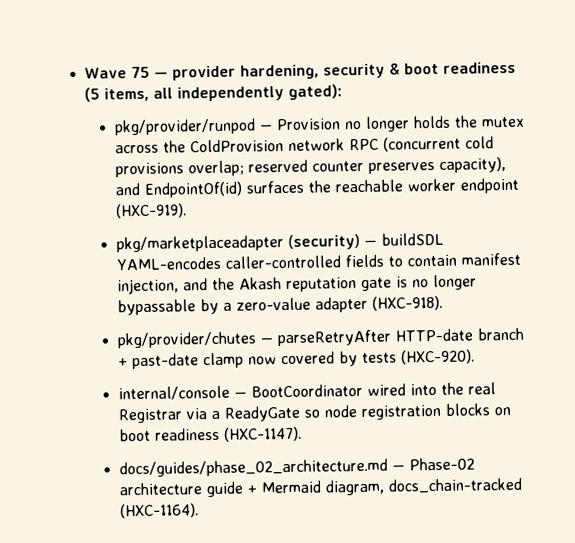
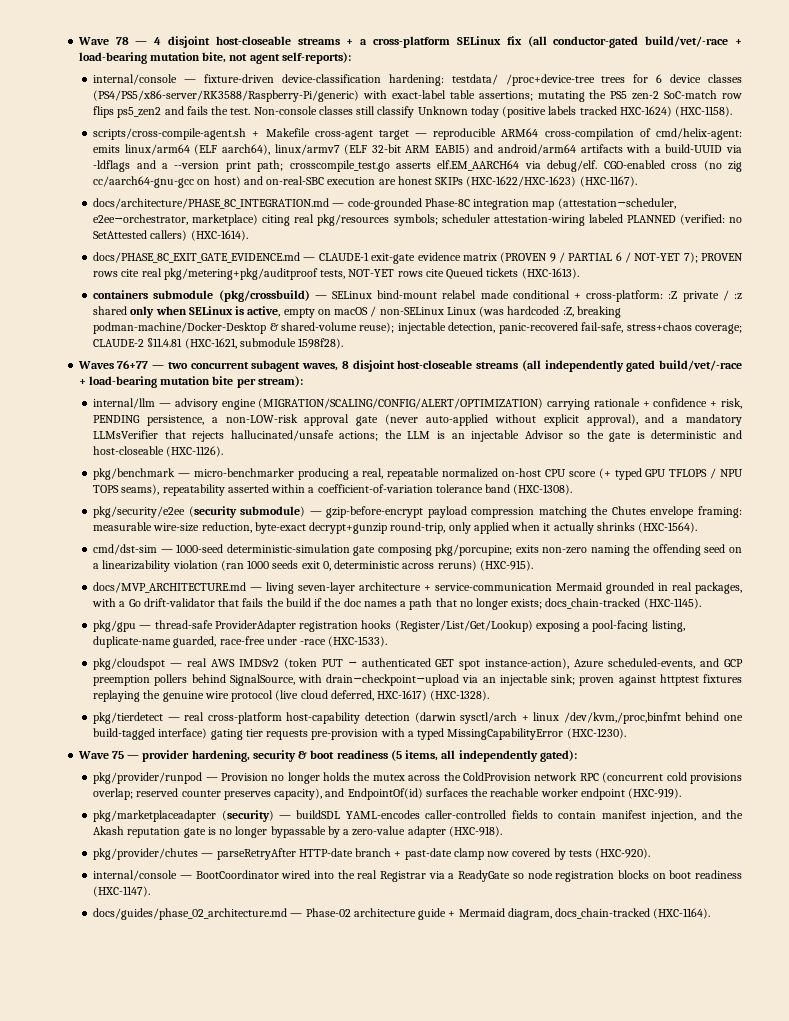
[84,67,128,79] Wave -> [77,36,743,48] [78,52,351,64] [93,74,743,86] [93,90,742,102] [93,106,732,118] [93,128,742,140] [93,144,742,155] [93,160,742,172] [93,176,637,188] [93,198,676,210] [93,214,742,226] [93,230,248,241] [93,252,743,264] [93,268,579,280] [93,290,743,302] [93,306,621,318] [93,322,742,334] [93,338,344,349] [77,360,743,372] [78,376,303,388] [93,398,743,410] [93,414,742,426] [93,430,743,442] [93,446,224,457] [93,468,744,480] [93,484,573,496] [93,506,743,518] [93,522,698,534] [93,544,742,556] [93,560,533,572] [93,582,742,594] [92,598,701,610] [93,620,685,632] [93,636,388,648] [93,658,744,670] [93,674,742,686] [93,690,490,702] [93,712,743,724] [93,728,626,740] [77,751,109,759] Wave 78 — 4 disjoint host-closeable streams + a cross-platform SELinux fix (all conductor-gated build/vet/-race + load-bearing mutation bite, not agent self-reports): // internal/console — fixture-driven device-classification hardening: testdata/ /proc+device-tree trees for 6 device classes (PS4/PS5/x86-server/RK3588/Raspberry-Pi/generic) with exact-label table assertions; mutating the PS5 zen-2 SoC-match row flips ps5_zen2 and fails the test. Non-console classes still classify Unknown today (positive labels tracked HXC-1624) (HXC-1158). // scripts/cross-compile-agent.sh + Makefile cross-agent target — reproducible ARM64 cross-compilation of cmd/helix-agent: emits linux/arm64 (ELF aarch64), linux/armv7 (ELF 32-bit ARM EABI5) and android/arm64 artifacts with a build-UUID via -ldflags and a --version print path; crosscompile_test.go asserts elf.EM_AARCH64 via debug/elf. CGO-enabled cross (no zig cc/aarch64-gnu-gcc on host) and on-real-SBC execution are honest SKIPs (HXC-1622/HXC-1623) (HXC-1167). // docs/architecture/PHASE_8C_INTEGRATION.md — code-grounded Phase-8C integration map (attestation→scheduler, e2ee→orchestrator, marketplace) citing real pkg/resources symbols; scheduler attestation-wiring labeled PLANNED (verified: no SetAttested callers) (HXC-1614). // docs/PHASE_8C_EXIT_GATE_EVIDENCE.md — CLAUDE-1 exit-gate evidence matrix (PROVEN 9 / PARTIAL 6 / NOT-YET 7); PROVEN rows cite real pkg/metering+pkg/auditproof tests, NOT-YET rows cite Queued tickets (HXC-1613). // containers submodule (pkg/crossbuild) — SELinux bind-mount relabel made conditional + cross-platform: :Z private / :z shared only when SELinux is active, empty on macOS / non-SELinux Linux (was hardcoded :Z, breaking podman-machine/Docker-Desktop & shared-volume reuse); injectable detection, panic-recovered fail-safe, stress+chaos coverage; CLAUDE-2 §11.4.81 (HXC-1621, submodule 1598f28). // Waves 76+77 — two concurrent subagent waves, 8 disjoint host-closeable streams (all independently gated build/vet/-race + load-bearing mutation bite per stream): // internal/llm — advisory engine (MIGRATION/SCALING/CONFIG/ALERT/OPTIMIZATION) carrying rationale + confidence + risk, PENDING persistence, a non-LOW-risk approval gate (never auto-applied without explicit approval), and a mandatory LLMsVerifier that rejects hallucinated/unsafe actions; the LLM is an injectable Advisor so the gate is deterministic and host-closeable (HXC-1126). // pkg/benchmark — micro-benchmarker producing a real, repeatable normalized on-host CPU score (+ typed GPU TFLOPS / NPU TOPS seams), repeatability asserted within a coefficient-of-variation tolerance band (HXC-1308). // pkg/security/e2ee (security submodule) — gzip-before-encrypt payload compression matching the Chutes envelope framing: measurable wire-size reduction, byte-exact decrypt+gunzip round-trip, only applied when it actually shrinks (HXC-1564). // cmd/dst-sim — 1000-seed deterministic-simulation gate composing pkg/porcupine; exits non-zero naming the offending seed on a linearizability violation (ran 1000 seeds exit 0, deterministic across reruns) (HXC-915). // docs/MVP_ARCHITECTURE.md — living seven-layer architecture + service-communication Mermaid grounded in real packages, with a Go drift-validator that fails the build if the doc names a path that no longer exists; docs_chain-tracked (HXC-1145). // pkg/gpu — thread-safe ProviderAdapter registration hooks (Register/List/Get/Lookup) exposing a pool-facing listing, duplicate-name guarded, race-free under -race (HXC-1533). // pkg/cloudspot — real AWS IMDSv2 (token PUT → authenticated GET spot instance-action), Azure scheduled-events, and GCP preemption pollers behind SignalSource, with drain→checkpoint→upload via an injectable sink; proven against httptest fixtures replaying the genuine wire protocol (live cloud deferred, HXC-1617) (HXC-1328). // pkg/tierdetect — real cross-platform host-capability detection (darwin sysctl/arch + linux /dev/kvm,/proc,binfmt behind one build-tagged interface) gating tier requests pre-provision with a typed MissingCapabilityError (HXC-1230). // Wave

